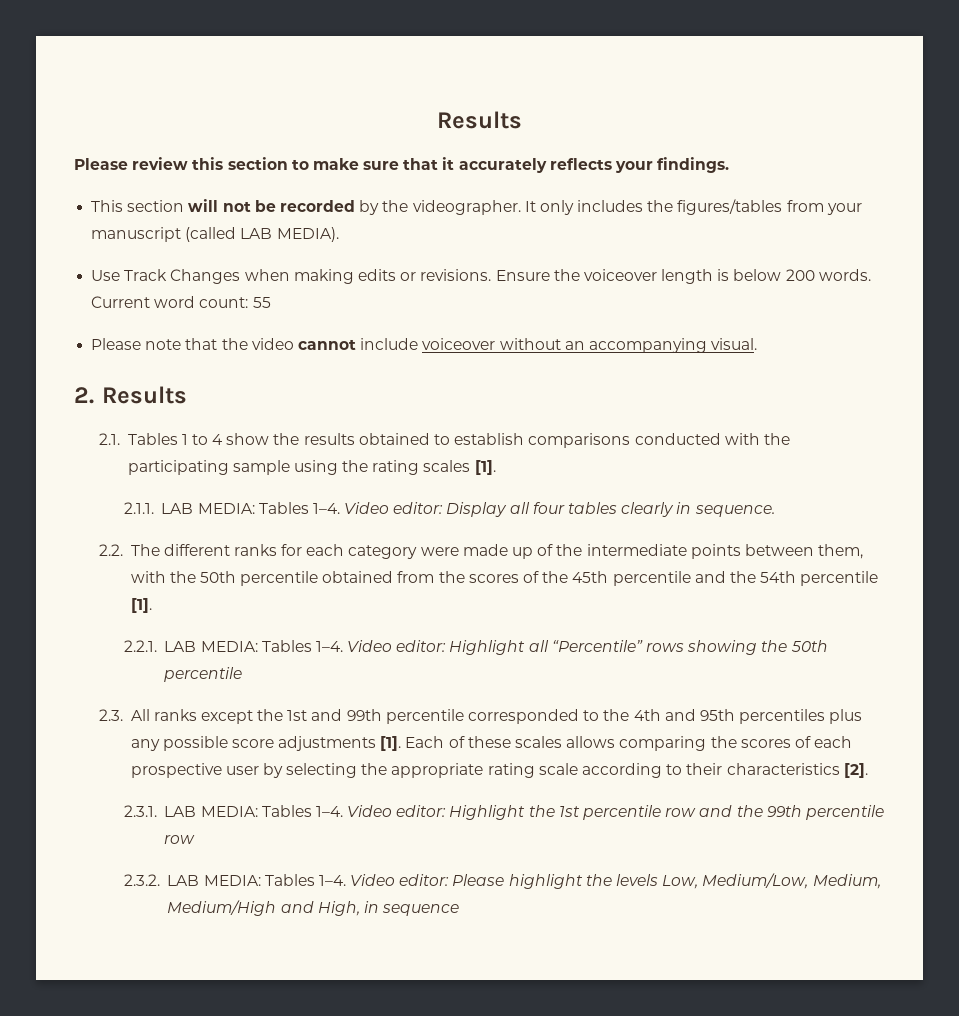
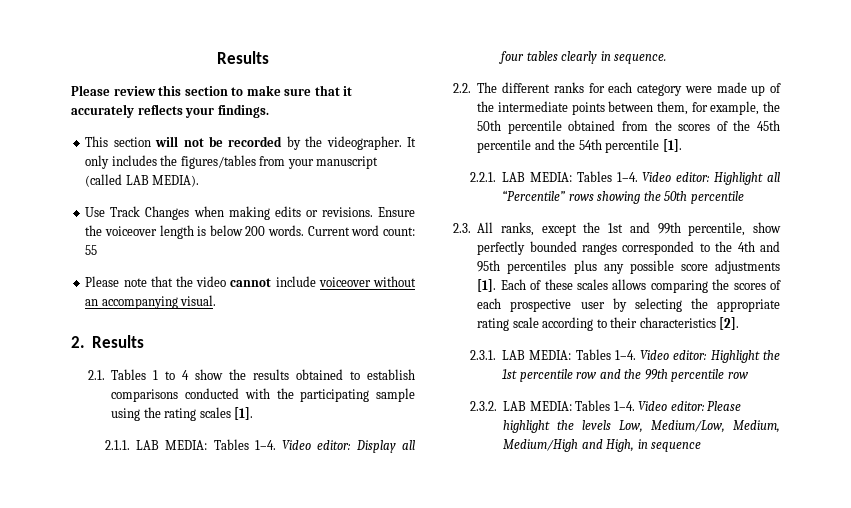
[130,571,166,583] with -> [691,101,760,115] for example,
[153,709,197,721] ranks -> [501,222,535,236] ranks,
[385,709,464,724] percentile -> [688,222,781,236] [477,241,618,255] percentile, show perfectly bounded ranges

